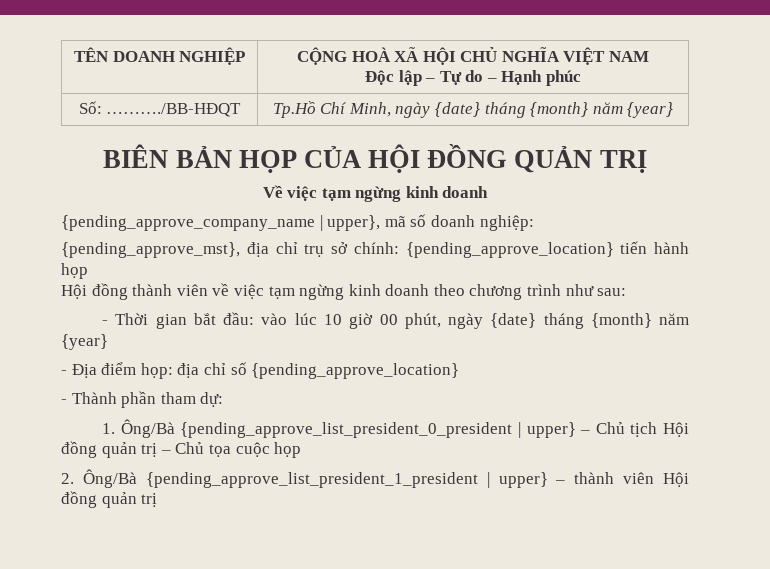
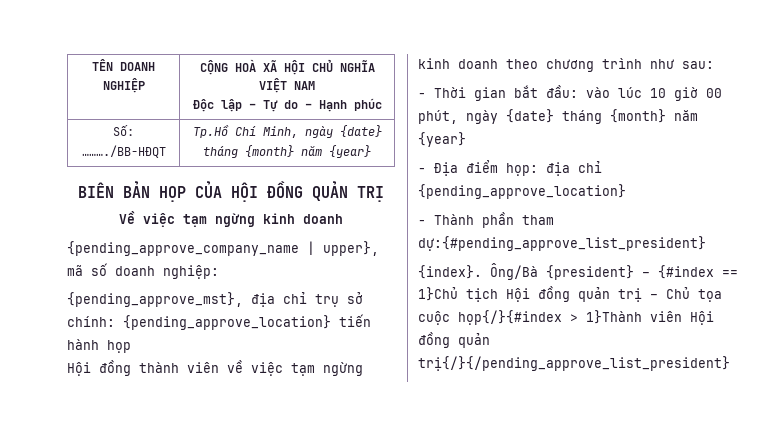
[230,362,247,375] số -> (602, 167) none
[200,392,224,407] [102,419,625,438] dự: // 1. Ông/Bà {pending_approve_list_president_0_president | upper} – Chủ -> [418,236,706,251] [418,263,738,280] [418,287,458,301] dự:{#pending_approve_list_president} // {index}. Ông/Bà {president} – {#index == 1}Chủ
[274,442,302,458] [61,469,615,488] họp // 2. Ông/Bà {pending_approve_list_president_1_president | upper} – thành -> [458,310,642,325] họp{/}{#index > 1}Thành
[141,493,158,507] trị -> [418,356,730,371] trị{/}{/pending_approve_list_president}

